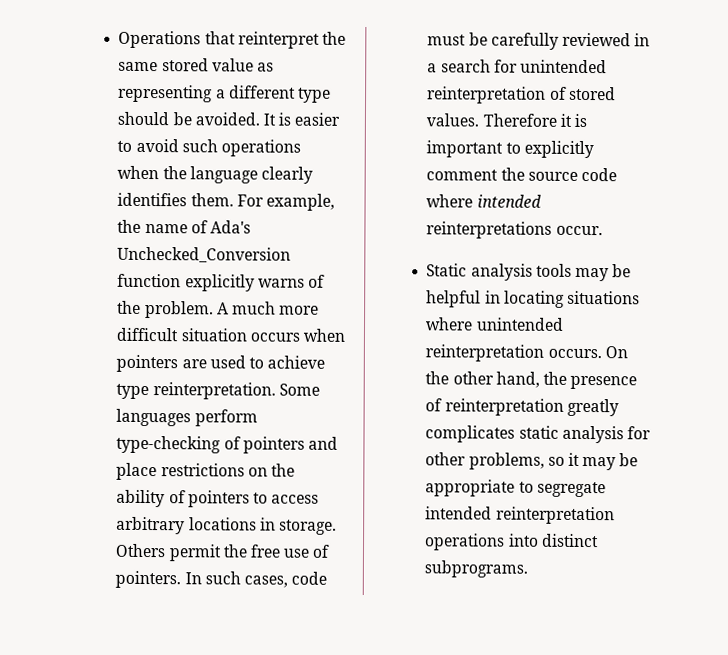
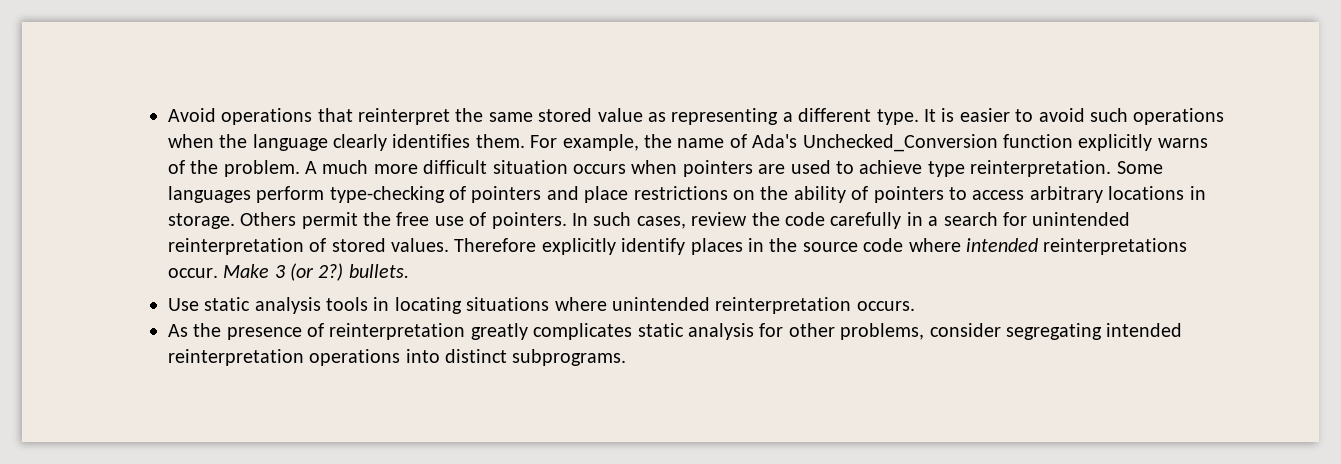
[118,30,202,49] Operations -> [167,108,313,125] Avoid operations
[297,87,331,103] [117,111,260,126] type should be avoided. -> [876,109,919,125] type.
[291,571,328,585] [427,32,631,50] code must be carefully reviewed -> [691,212,902,229] review the code carefully
[559,113,587,128] [426,140,594,159] [426,169,499,181] it is important to explicitly comment -> [541,238,765,255] explicitly identify places in
[426,263,632,282] [426,290,482,308] // Static analysis tools may be helpful -> [223,263,409,281] [167,297,369,314] Make 3 (or 2?) bullets. // Use static analysis tools
[604,346,628,359] [425,371,540,388] On the other hand, -> [167,324,188,337] // As
[547,452,639,471] [425,479,606,498] so it may be appropriate to segregate -> [929,323,1103,340] consider segregating

